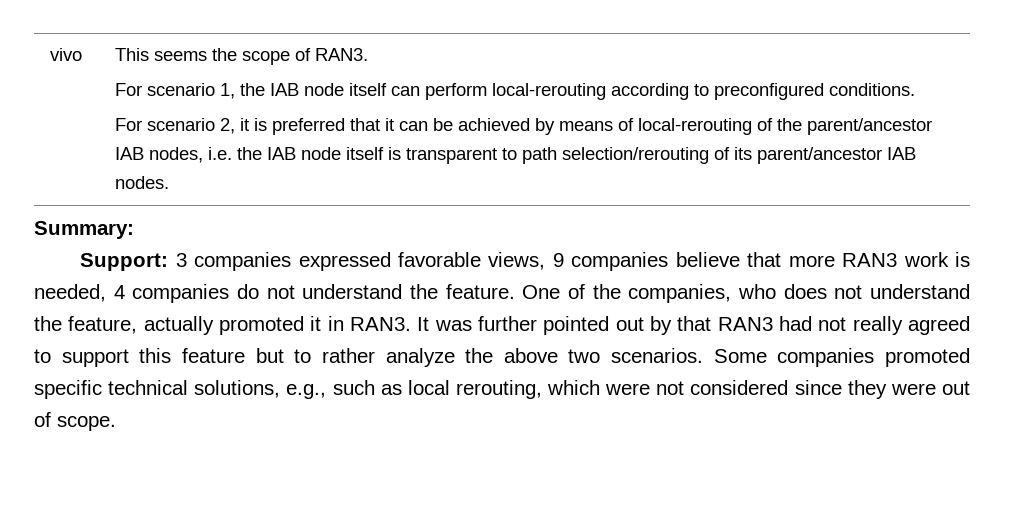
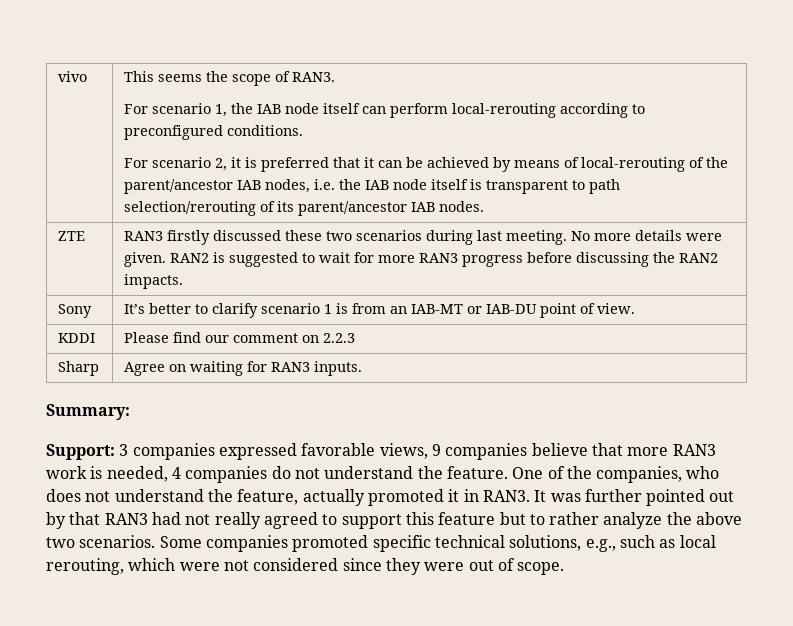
(170, 182) none -> [58,231,86,241] [124,230,723,245] [124,252,719,267] [124,274,184,289] [58,304,93,318] [124,303,636,318] [58,333,96,343] [124,332,356,343] [58,361,100,376] [124,361,363,376] // ZTE | RAN3 firstly discussed these two scenarios during last meeting. No more details were given. RAN2 is suggested to wait for more RAN3 progress before discussing the RAN2 impacts. // Sony | It’s better to clarify scenario 1 is from an IAB-MT or IAB-DU point of view. // KDDI | Please find our comment on 2.2.3 // Sharp | Agree on waiting for RAN3 inputs.

